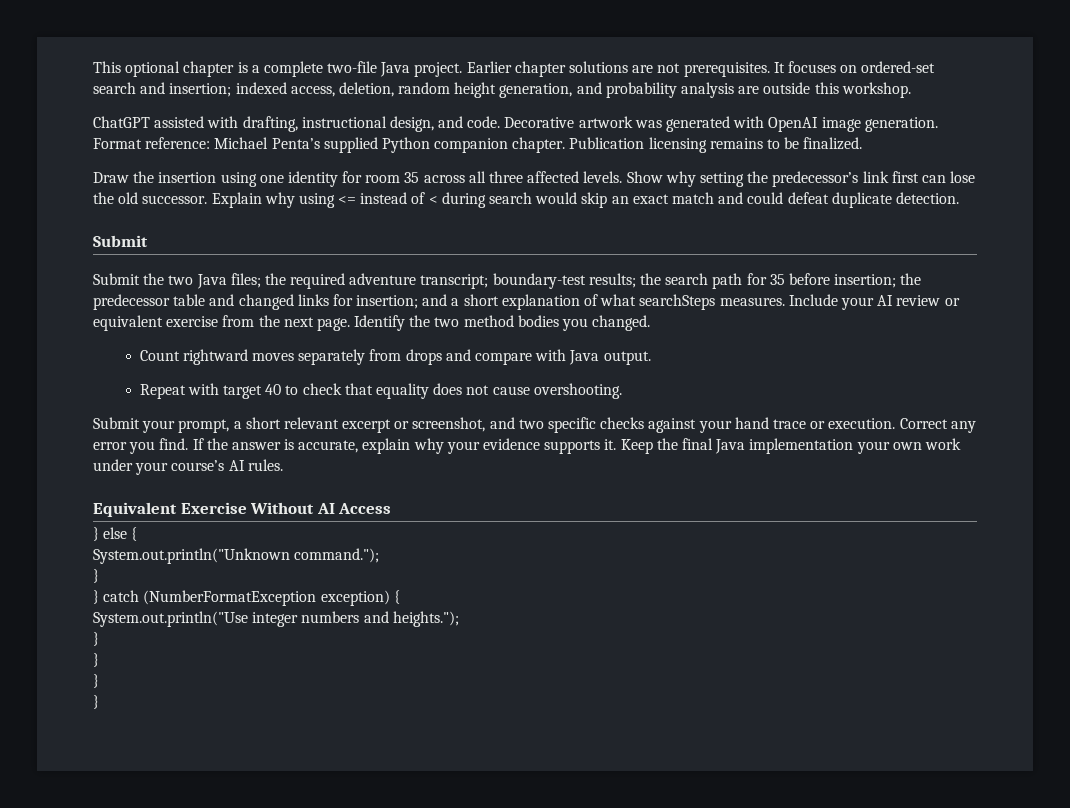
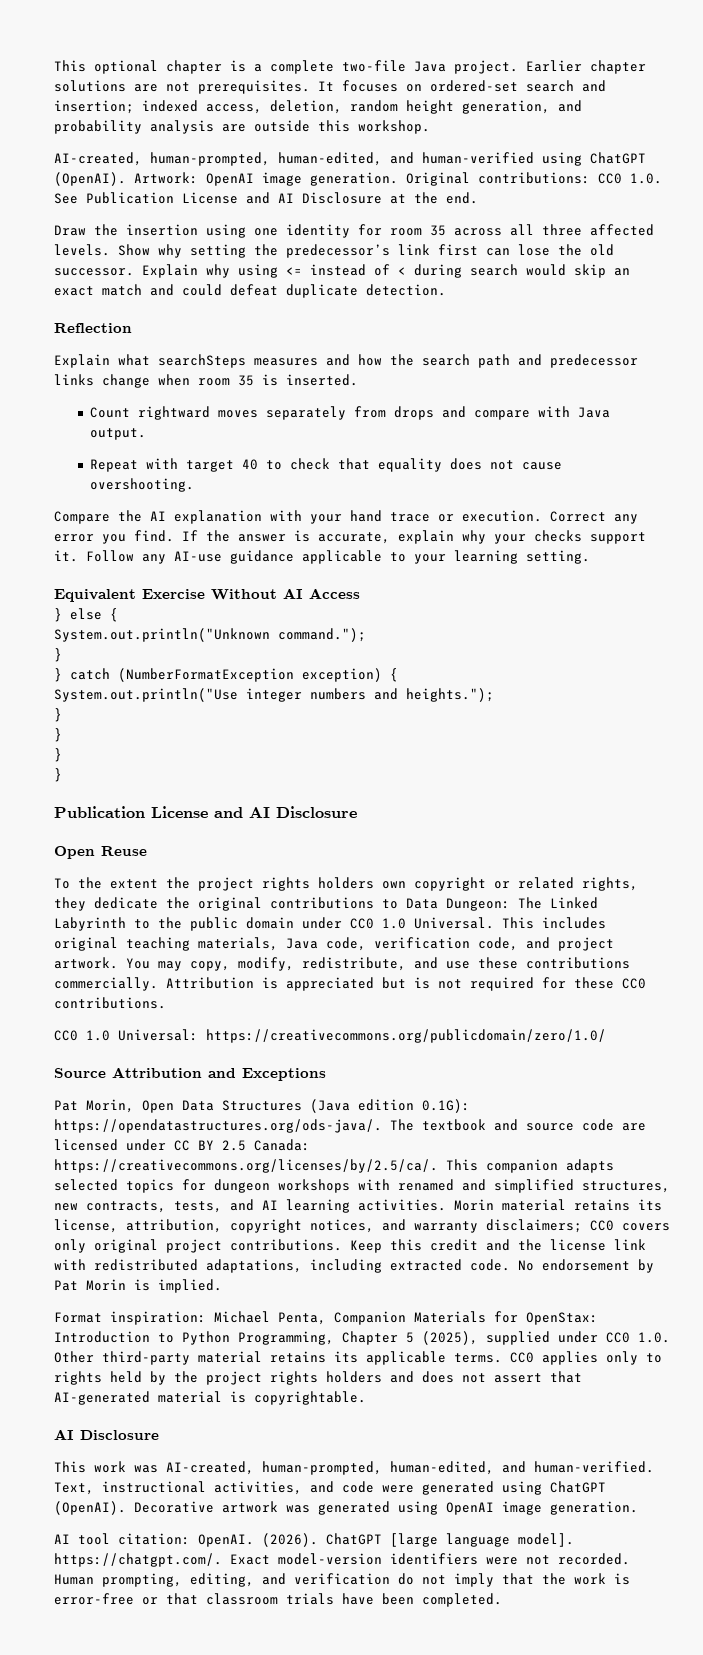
[93,116,938,132] [93,137,863,153] ChatGPT assisted with drafting, instructional design, and code. Decorative artwork was generated with OpenAI image generation. Format reference: Michael Penta’s supplied Python companion chapter. Publication licensing remains to be finalized. -> [54,152,646,166] [54,172,662,186] [54,192,478,204] AI-created, human-prompted, human-edited, and human-verified using ChatGPT (OpenAI). Artwork: OpenAI image generation. Original contributions: CC0 1.0. See Publication License and AI Disclosure at the end.
[93,235,148,247] [93,273,922,289] [93,294,960,310] [93,315,651,331] Submit // Submit the two Java files; the required adventure transcript; boundary-test results; the search path for 35 before insertion; the predecessor table and changed links for insertion; and a short explanation of what searchSteps measures. Include your AI review or equivalent exercise from the next page. Identify the two method bodies you changed. -> [54,323,132,333] [54,354,638,368] [54,374,358,388] Reflection // Explain what searchSteps measures and how the search path and predecessor links change when room 35 is inserted.
[93,417,697,433] Submit your prompt, a short relevant excerpt or screenshot, and two specific checks against -> [54,510,302,524] Compare the AI explanation with
[483,438,961,454] [93,459,283,475] evidence supports it. Keep the final Java implementation your own work under your course’s AI rules. -> [534,530,646,544] [54,550,590,564] checks support it. Follow any AI-use guidance applicable to your learning setting.
(99, 702) none -> [54,806,357,818] [54,846,147,859] [54,877,638,891] [54,897,598,911] [54,917,606,931] [54,937,614,951] [54,957,630,971] [54,977,646,991] [54,997,166,1009] [54,1029,606,1043] [54,1067,326,1081] [54,1099,470,1113] [54,1119,646,1133] [54,1139,310,1151] [54,1159,614,1173] [54,1179,670,1193] [54,1199,662,1213] [54,1219,670,1233] [54,1239,646,1253] [54,1259,654,1273] [54,1279,222,1293] [54,1311,598,1325] [54,1331,670,1345] [54,1351,662,1365] [54,1371,582,1385] [54,1391,366,1405] [54,1429,159,1440] [54,1461,654,1475] [54,1481,606,1495] [54,1501,638,1515] [54,1533,574,1547] [54,1553,630,1567] [54,1573,630,1587] [54,1593,502,1607] // Publication License and AI Disclosure // Open Reuse // To the extent the project rights holders own copyright or related rights, they dedicate the original contributions to Data Dungeon: The Linked Labyrinth to the public domain under CC0 1.0 Universal. This includes original teaching materials, Java code, verification code, and project artwork. You may copy, modify, redistribute, and use these contributions commercially. Attribution is appreciated but is not required for these CC0 contributions. // CC0 1.0 Universal: https://creativecommons.org/publicdomain/zero/1.0/ // Source Attribution and Exceptions // Pat Morin, Open Data Structures (Java edition 0.1G): https://opendatastructures.org/ods-java/. The textbook and source code are licensed under CC BY 2.5 Canada: https://creativecommons.org/licenses/by/2.5/ca/. This companion adapts selected topics for dungeon workshops with renamed and simplified structures, new contracts, tests, and AI learning activities. Morin material retains its license, attribution, copyright notices, and warranty disclaimers; CC0 covers only original project contributions. Keep this credit and the license link with redistributed adaptations, including extracted code. No endorsement by Pat Morin is implied. // Format inspiration: Michael Penta, Companion Materials for OpenStax: Introduction to Python Programming, Chapter 5 (2025), supplied under CC0 1.0. Other third-party material retains its applicable terms. CC0 applies only to rights held by the project rights holders and does not assert that AI-generated material is copyrightable. // AI Disclosure // This work was AI-created, human-prompted, human-edited, and human-verified. Text, instructional activities, and code were generated using ChatGPT (OpenAI). Decorative artwork was generated using OpenAI image generation. // AI tool citation: OpenAI. (2026). ChatGPT [large language model]. https://chatgpt.com/. Exact model-version identifiers were not recorded. Human prompting, editing, and verification do not imply that the work is error-free or that classroom trials have been completed.

